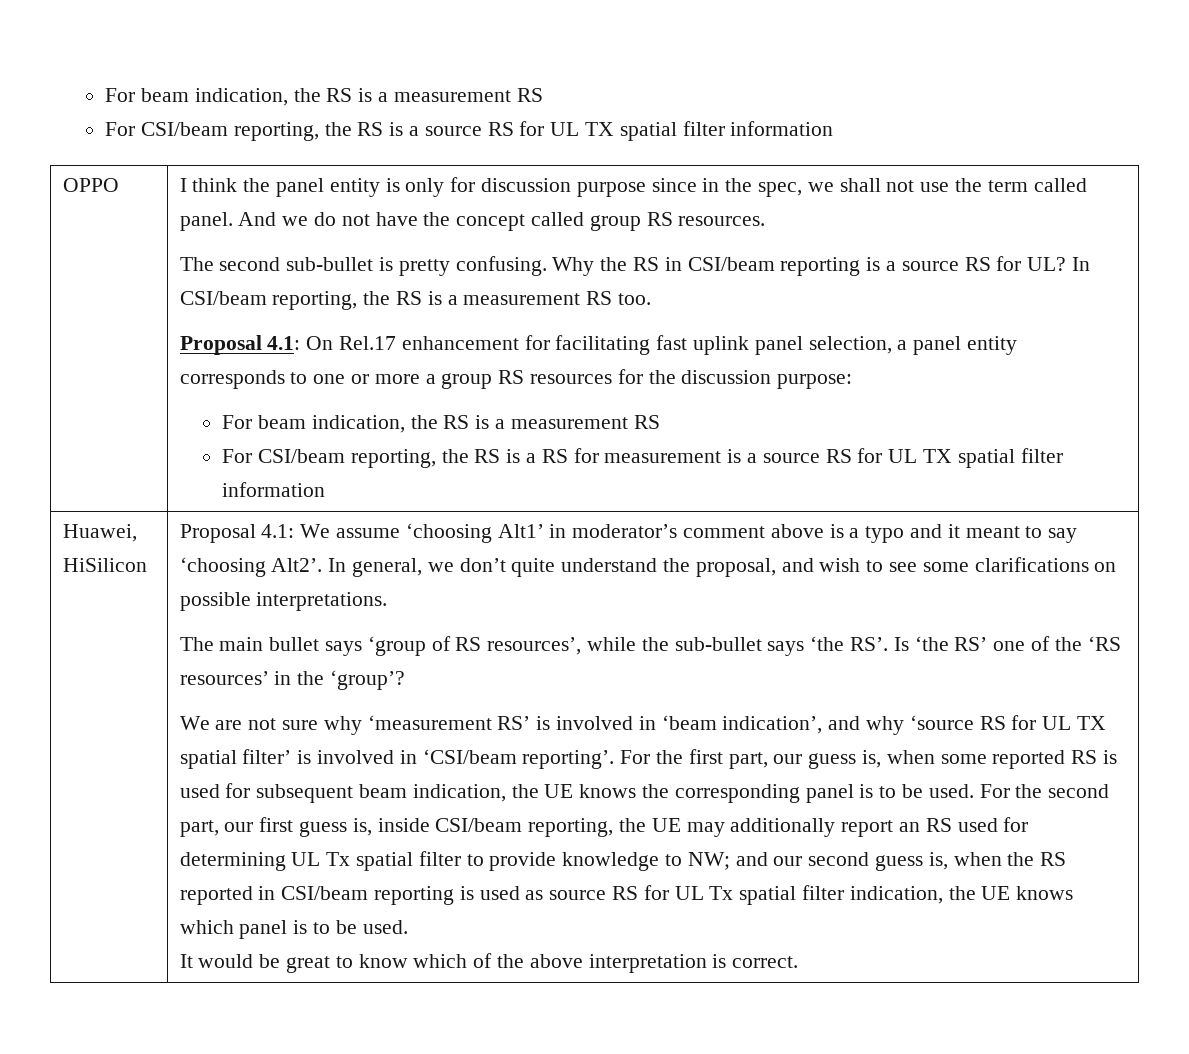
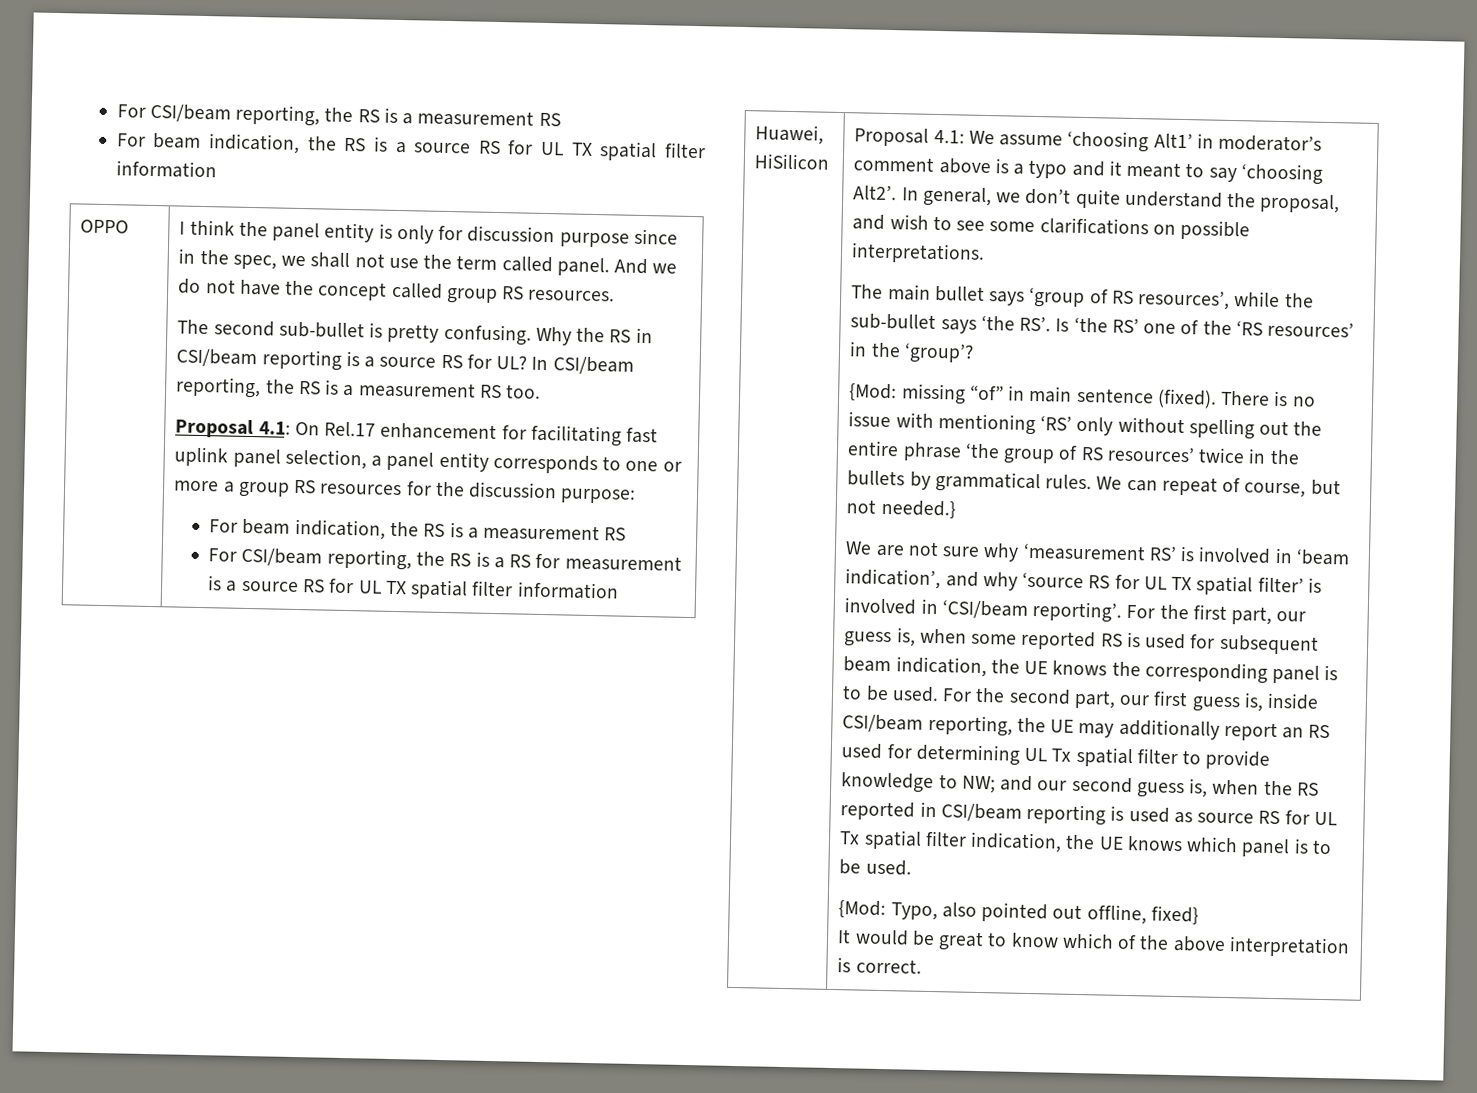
[105,88,543,106] [105,122,319,141] For beam indication, the RS is a measurement RS // For CSI/beam reporting, -> [116,103,561,127] [116,132,300,154] For CSI/beam reporting, the RS is a measurement RS // For beam indication,
(405, 680) none -> [849,383,1316,409] [848,411,1323,440] [847,440,1300,465] [847,470,1341,498] [846,499,956,519] // {Mod: missing “of” in main sentence (fixed). There is no issue with mentioning ‘RS’ only without spelling out the entire phrase ‘the group of RS resources’ twice in the bullets by grammatical rules. We can repeat of course, but not needed.}
(408, 927) none -> [838,900,1199,925] // {Mod: Typo, also pointed out offline, fixed}

